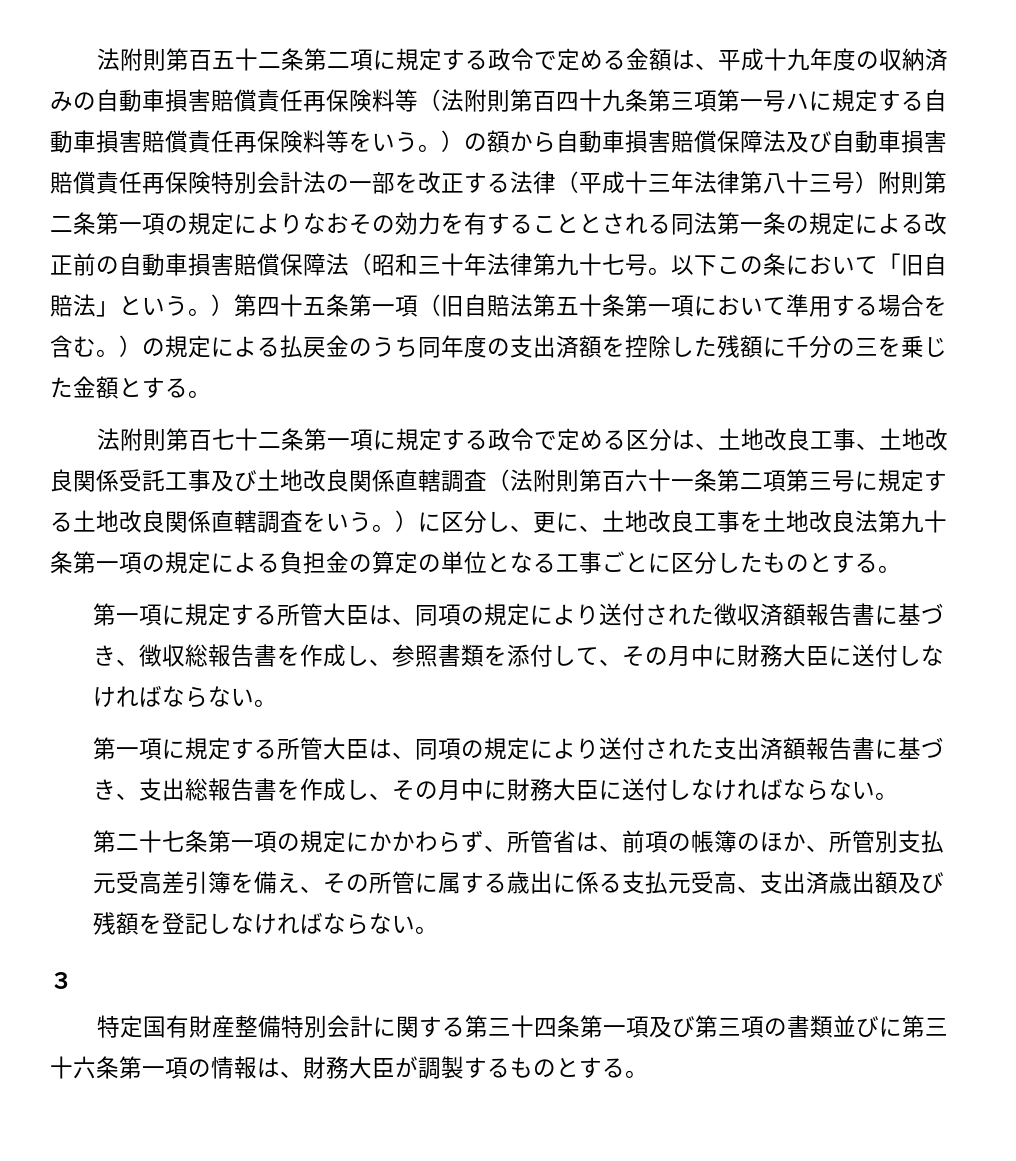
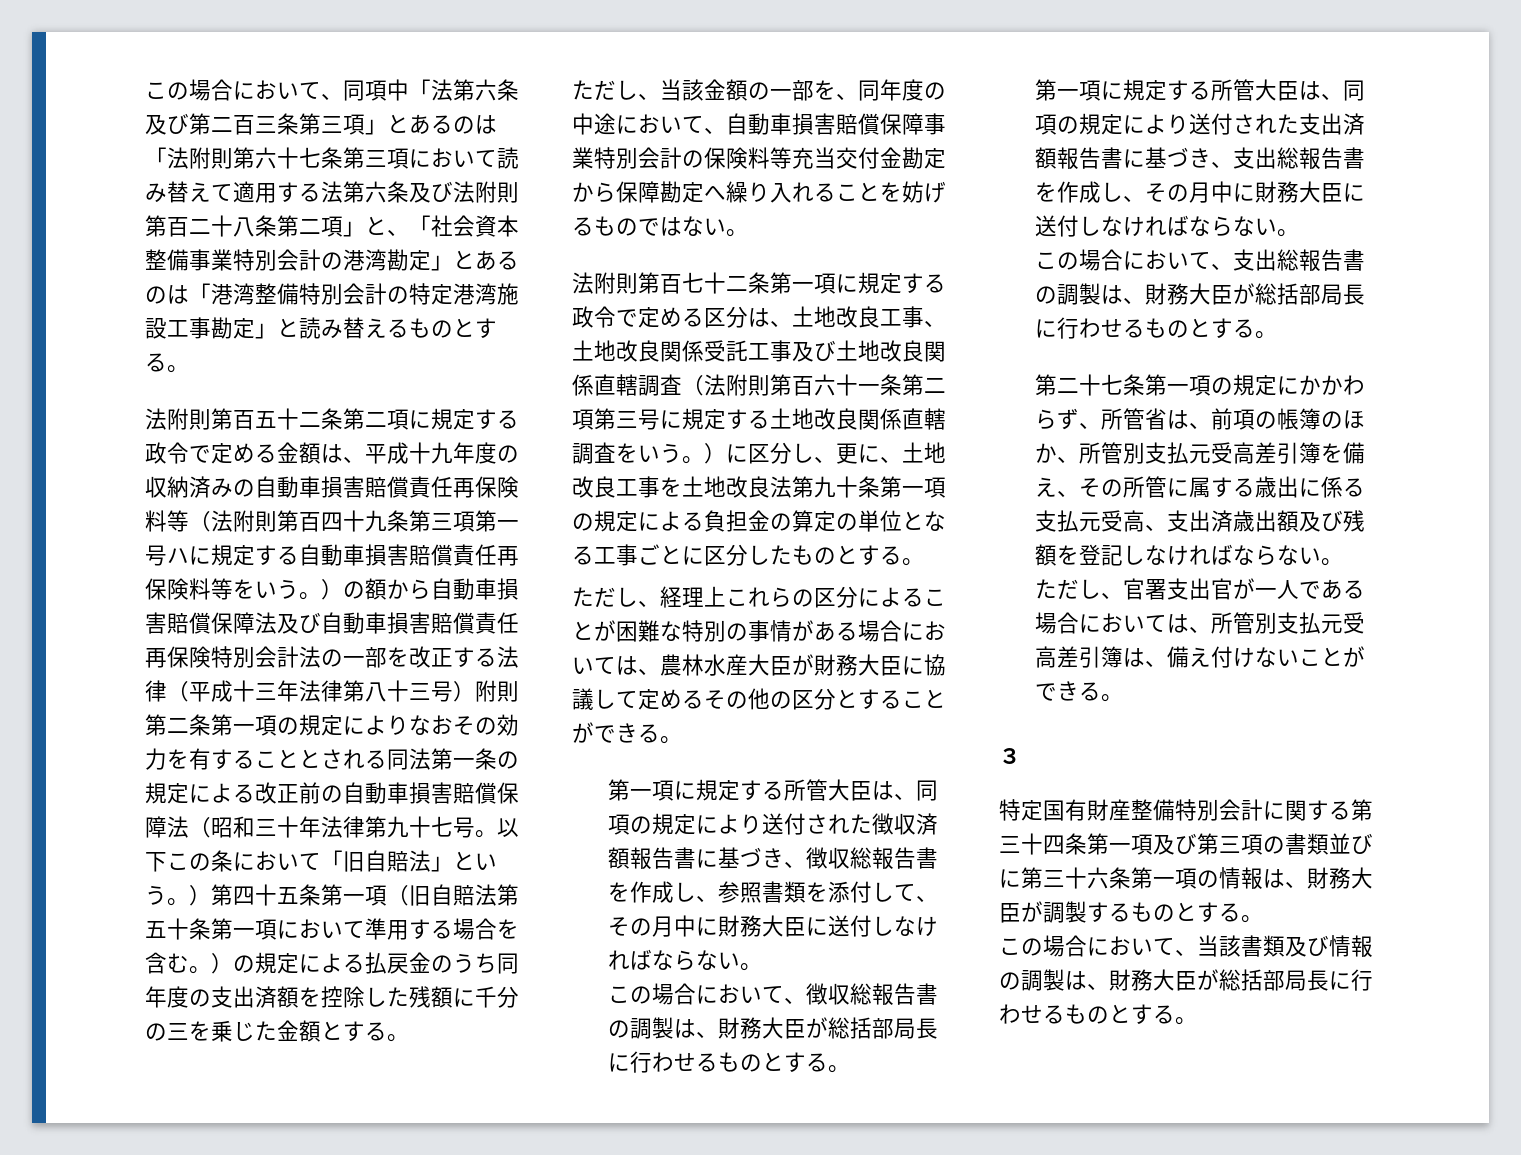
(97, 59) none -> [145,79,519,101] [145,113,497,135] [145,147,519,169] [145,181,519,203] [145,215,519,237] [145,249,519,271] [145,283,519,305] [145,317,497,339] [145,353,189,373] この場合において、同項中「法第六条及び第二百三条第三項」とあるのは「法附則第六十七条第三項において読み替えて適用する法第六条及び法附則第百二十八条第二項」と、「社会資本整備事業特別会計の港湾勘定」とあるのは「港湾整備特別会計の特定港湾施設工事勘定」と読み替えるものとする。 //
(211, 394) none -> [572,79,946,101] [572,113,946,135] [572,147,946,169] [572,181,946,203] [572,216,748,237] // ただし、当該金額の一部を、同年度の中途において、自動車損害賠償保障事業特別会計の保険料等充当交付金勘定から保障勘定へ繰り入れることを妨げるものではない。
(901, 569) none -> [572,586,946,608] [572,620,946,642] [572,654,946,676] [572,688,946,710] [572,722,682,744] // ただし、経理上これらの区分によることが困難な特別の事情がある場合においては、農林水産大臣が財務大臣に協議して定めるその他の区分とすることができる。
(278, 703) none -> [608,983,939,1006] [608,1017,939,1039] [608,1051,851,1073] // この場合において、徴収総報告書の調製は、財務大臣が総括部局長に行わせるものとする。
(899, 796) none -> [1035,249,1366,272] [1035,283,1366,305] [1035,317,1278,339] // この場合において、支出総報告書の調製は、財務大臣が総括部局長に行わせるものとする。
(439, 930) none -> [1035,578,1366,600] [1035,612,1366,634] [1035,646,1366,668] [1035,681,1124,702] // ただし、官署支出官が一人である場合においては、所管別支払元受高差引簿は、備え付けないことができる。
(648, 1074) none -> [999,935,1373,958] [999,969,1373,991] [999,1004,1197,1025] // この場合において、当該書類及び情報の調製は、財務大臣が総括部局長に行わせるものとする。

